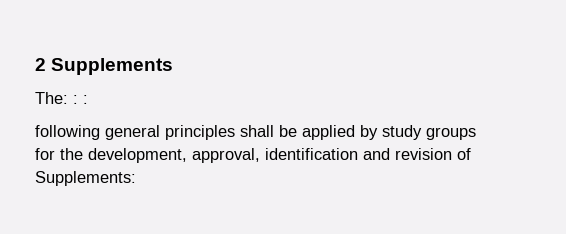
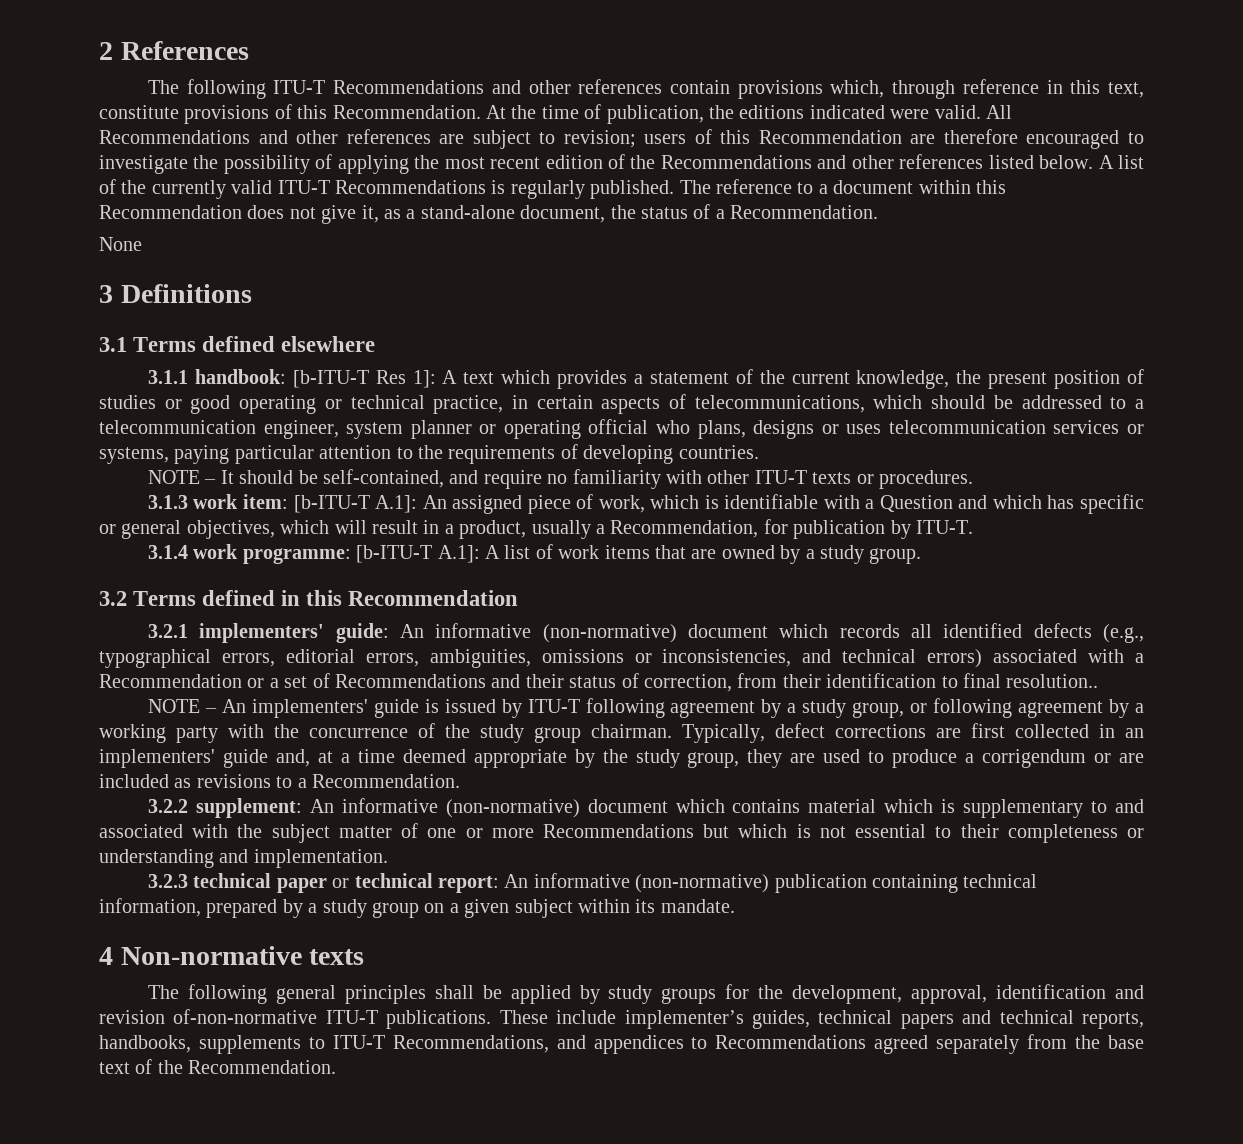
[51,58,174,75] [35,92,88,104] Supplements // The: : : // -> [120,41,249,60] [147,79,1144,99] [99,104,1012,124] [99,129,1144,149] [99,154,1144,174] [99,179,1006,199] [99,204,879,224] [99,237,142,251] [99,284,252,303] [99,336,376,352] [147,369,1144,389] [99,394,1145,414] [99,419,1144,439] [99,444,759,464] [147,469,973,489] [147,494,1145,514] [99,519,973,539] [147,544,922,564] [99,590,519,606] [147,623,1144,643] [99,649,1144,668] [99,673,1099,692] [147,698,1144,718] [99,723,1144,743] [99,749,1145,768] [99,774,460,788] [147,798,1145,818] [99,823,1144,843] [99,849,388,868] [147,873,1038,893] [99,898,735,918] [99,946,365,965] [147,985,179,999] References // The following ITU-T Recommendations and other references contain provisions which, through reference in this text, constitute provisions of this Recommendation. At the time of publication, the editions indicated were valid. All Recommendations and other references are subject to revision; users of this Recommendation are therefore encouraged to investigate the possibility of applying the most recent edition of the Recommendations and other references listed below. A list of the currently valid ITU-T Recommendations is regularly published. The reference to a document within this Recommendation does not give it, as a stand-alone document, the status of a Recommendation. // None // 3 Definitions // 3.1 Terms defined elsewhere // 3.1.1 handbook: [b-ITU-T Res 1]: A text which provides a statement of the current knowledge, the present position of studies or good operating or technical practice, in certain aspects of telecommunications, which should be addressed to a telecommunication engineer, system planner or operating official who plans, designs or uses telecommunication services or systems, paying particular attention to the requirements of developing countries. // NOTE – It should be self-contained, and require no familiarity with other ITU-T texts or procedures. // 3.1.3 work item: [b-ITU-T A.1]: An assigned piece of work, which is identifiable with a Question and which has specific or general objectives, which will result in a product, usually a Recommendation, for publication by ITU-T. // 3.1.4 work programme: [b-ITU-T A.1]: A list of work items that are owned by a study group. // 3.2 Terms defined in this Recommendation // 3.2.1 implementers' guide: An informative (non-normative) document which records all identified defects (e.g., typographical errors, editorial errors, ambiguities, omissions or inconsistencies, and technical errors) associated with a Recommendation or a set of Recommendations and their status of correction, from their identification to final resolution.. // NOTE – An implementers' guide is issued by ITU-T following agreement by a study group, or following agreement by a working party with the concurrence of the study group chairman. Typically, defect corrections are first collected in an implementers' guide and, at a time deemed appropriate by the study group, they are used to produce a corrigendum or are included as revisions to a Recommendation. // 3.2.2 supplement: An informative (non-normative) document which contains material which is supplementary to and associated with the subject matter of one or more Recommendations but which is not essential to their completeness or understanding and implementation. // 3.2.3 technical paper or technical report: An informative (non-normative) publication containing technical information, prepared by a study group on a given subject within its mandate. // 4 Non-normative texts // The
[457,148,471,160] [35,171,136,186] of Supplements: -> [173,1009,1144,1029] [99,1034,1144,1054] [99,1059,337,1074] of-non-normative ITU-T publications. These include implementer’s guides, technical papers and technical reports, handbooks, supplements to ITU-T Recommendations, and appendices to Recommendations agreed separately from the base text of the Recommendation.

